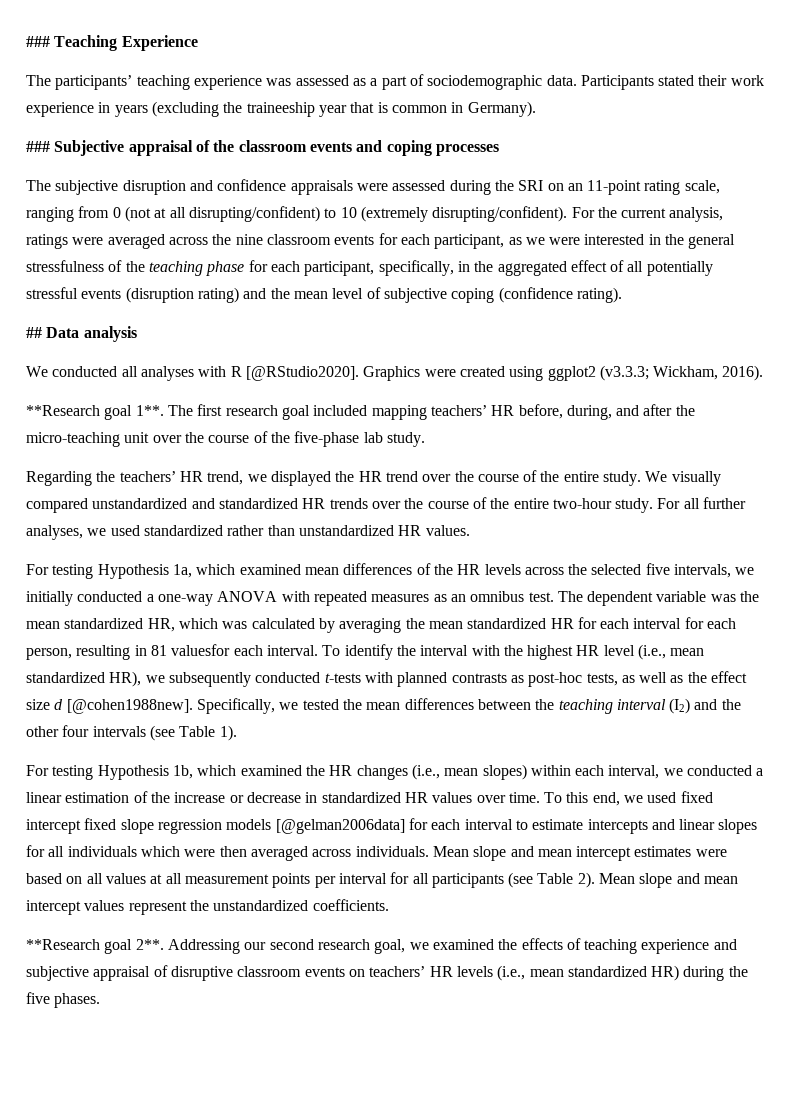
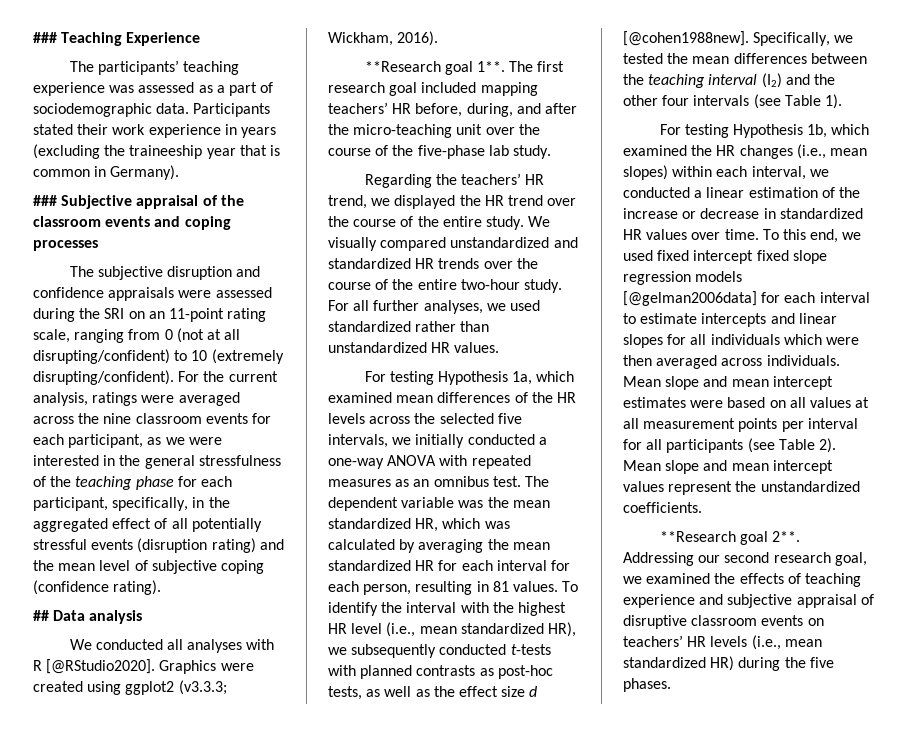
[171,644,318,656] valuesfor each interval. -> [512,581,558,592] values.

